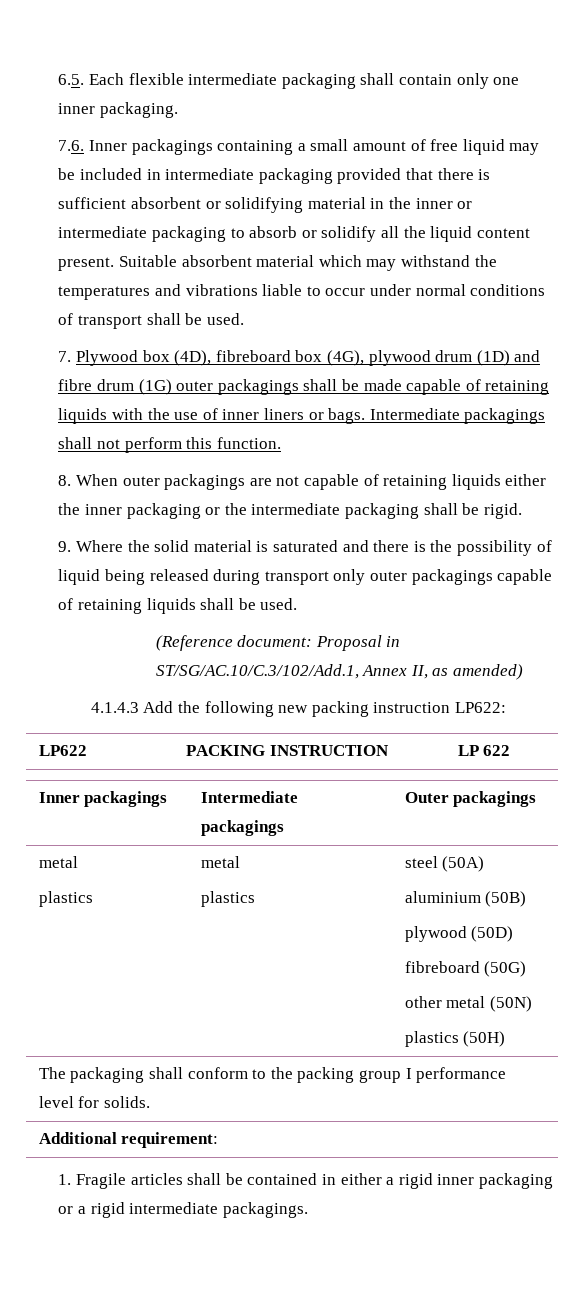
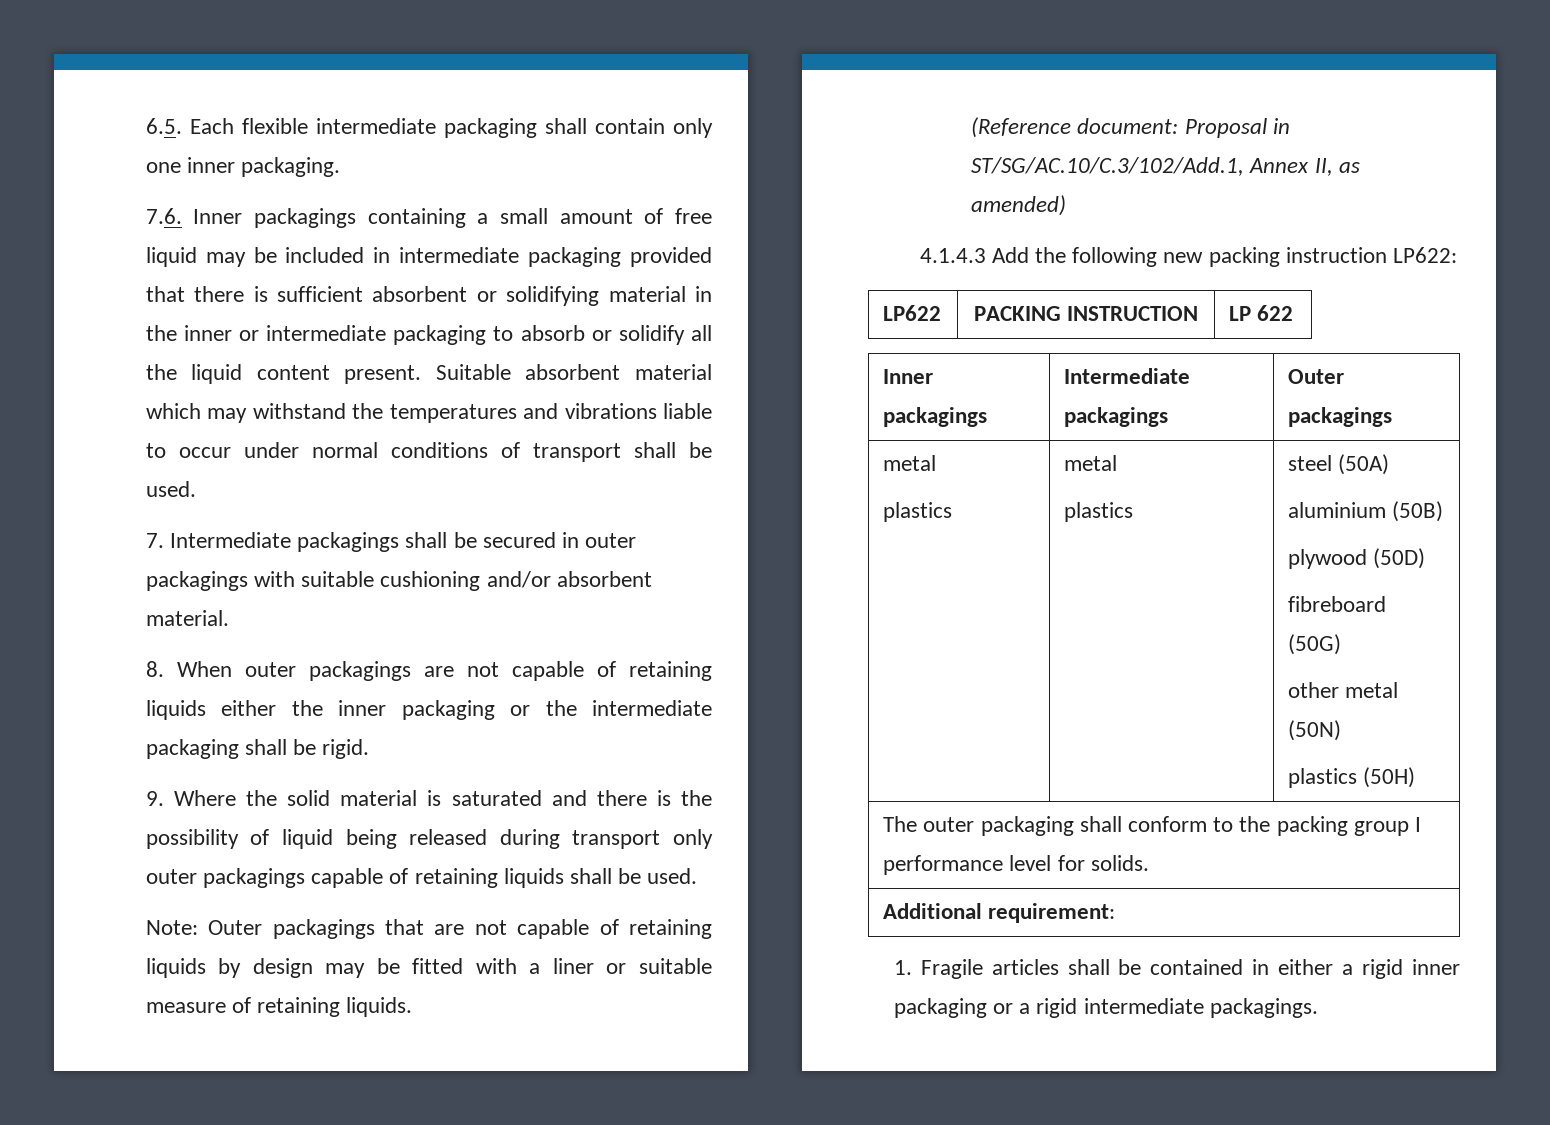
[76,350,541,366] [58,379,550,395] [58,408,546,424] [58,437,281,453] Plywood box (4D), fibreboard box (4G), plywood drum (1D) and fibre drum (1G) outer packagings shall be made capable of retaining liquids with the use of inner liners or bags. Intermediate packagings shall not perform this function. -> [170,532,637,552] [145,571,652,591] [145,610,229,626] Intermediate packagings shall be secured in outer packagings with suitable cushioning and/or absorbent material.
(298, 604) none -> [145,919,712,939] [145,958,712,978] [145,997,413,1017] // Note: Outer packagings that are not capable of retaining liquids by design may be fitted with a liner or suitable measure of retaining liquids.
(66, 1073) none -> [923,817,975,832] outer

